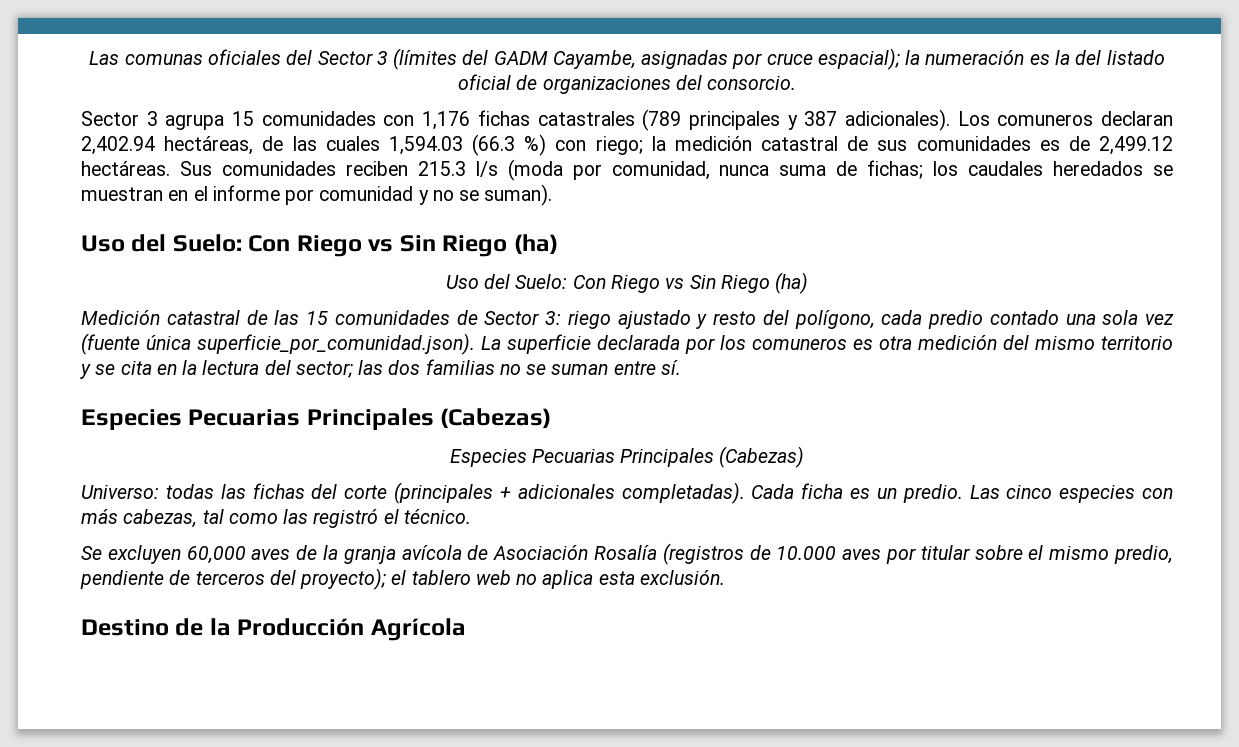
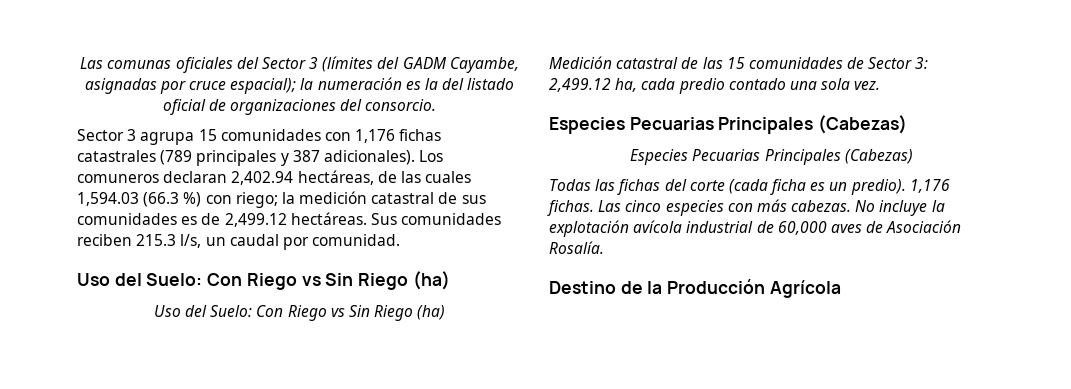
[475,159,1173,181] [81,184,553,206] l/s (moda por comunidad, nunca suma de fichas; los caudales heredados se muestran en el informe por comunidad y no se suman). -> [180,234,401,250] l/s, un caudal por comunidad.
[567,310,875,329] riego ajustado y resto del polígono, -> [549,78,638,92] 2,499.12 ha,
[1145,314,1174,325] [81,333,1173,355] [80,359,681,379] vez (fuente única superficie_por_comunidad.json). La superficie declarada por los comuneros es otra medición del mismo territorio y se cita en la lectura del sector; las dos familias no se suman entre sí. -> [854,81,881,90] vez.
[81,484,214,499] Universo: todas -> [549,179,591,191] Todas
[394,482,963,504] (principales + adicionales completadas). Cada ficha es un predio. -> [728,179,950,195] [547,200,594,216] (cada ficha es un predio). 1,176 fichas.
[123,509,471,528] [81,543,1173,565] [80,568,725,590] cabezas, tal como las registró el técnico. // Se excluyen 60,000 aves de la granja avícola de Asociación Rosalía (registros de 10.000 aves por titular sobre el mismo predio, pendiente de terceros del proyecto); el tablero web no aplica esta exclusión. -> [791,200,945,216] [549,220,962,237] [549,241,604,254] cabezas. No incluye la explotación avícola industrial de 60,000 aves de Asociación Rosalía.

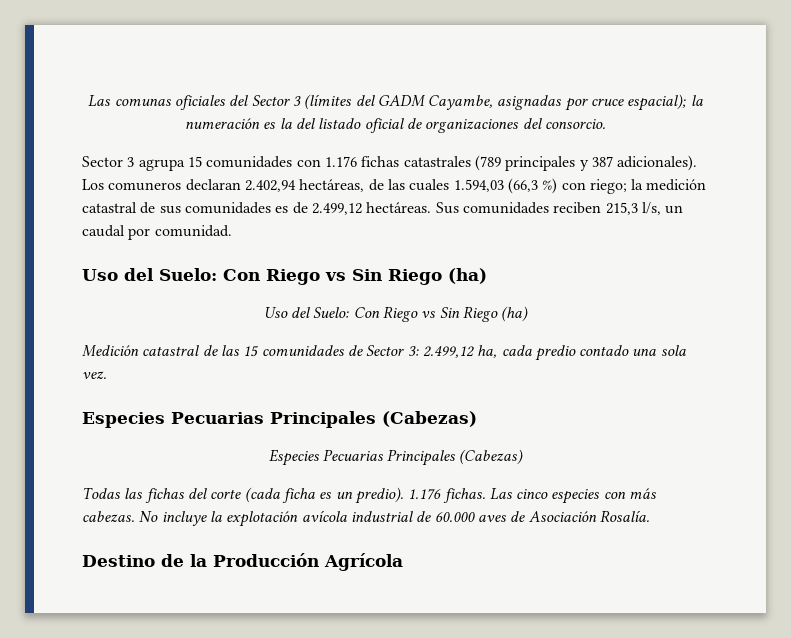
[355,129,396,143] 1,176 -> [324,156,357,167] 1.176
[231,171,294,185] 2,402.94 -> [244,180,296,192] 2.402,94
[77,192,180,207] 1,594.03 (66.3 -> [453,178,538,194] 1.594,03 (66,3
[224,213,287,227] 2,499.12 -> [311,203,362,215] 2.499,12
[136,234,177,246] 215.3 -> [605,202,638,215] 215,3
[549,78,611,92] 2,499.12 -> [422,346,475,358] 2.499,12
[909,179,950,193] 1,176 -> [408,489,442,500] 1.176
[777,221,827,235] 60,000 -> [434,512,475,522] 60.000

